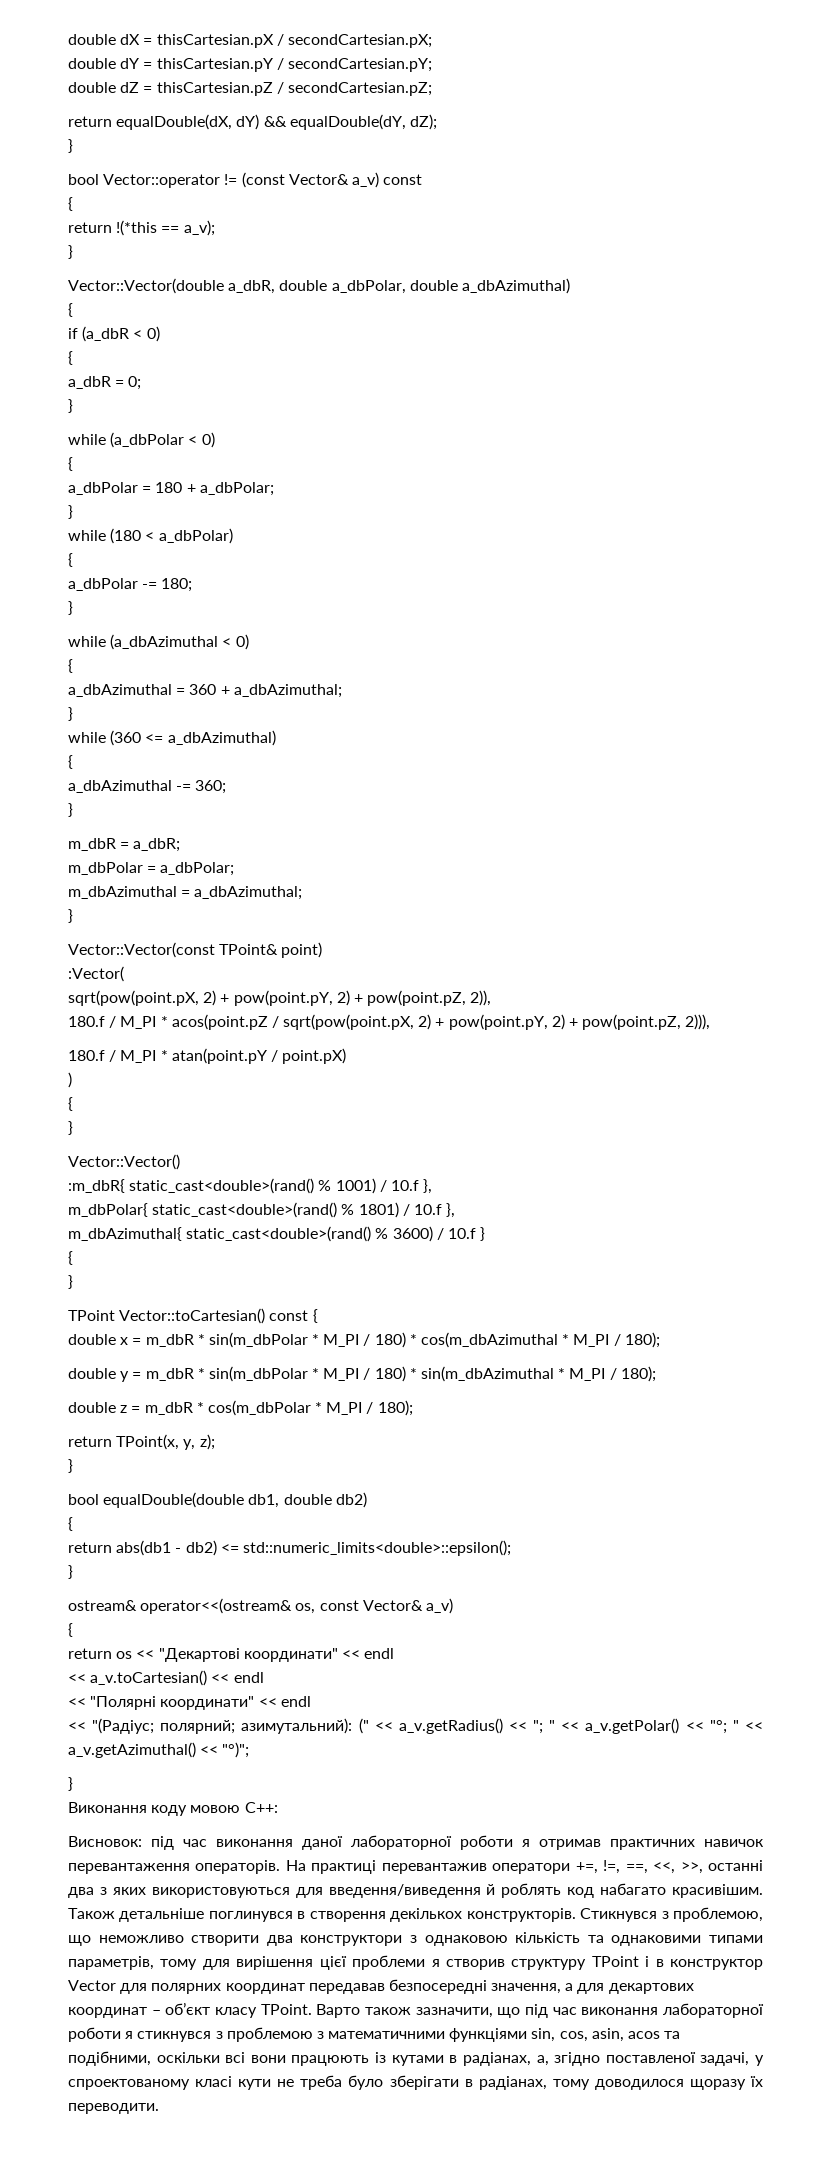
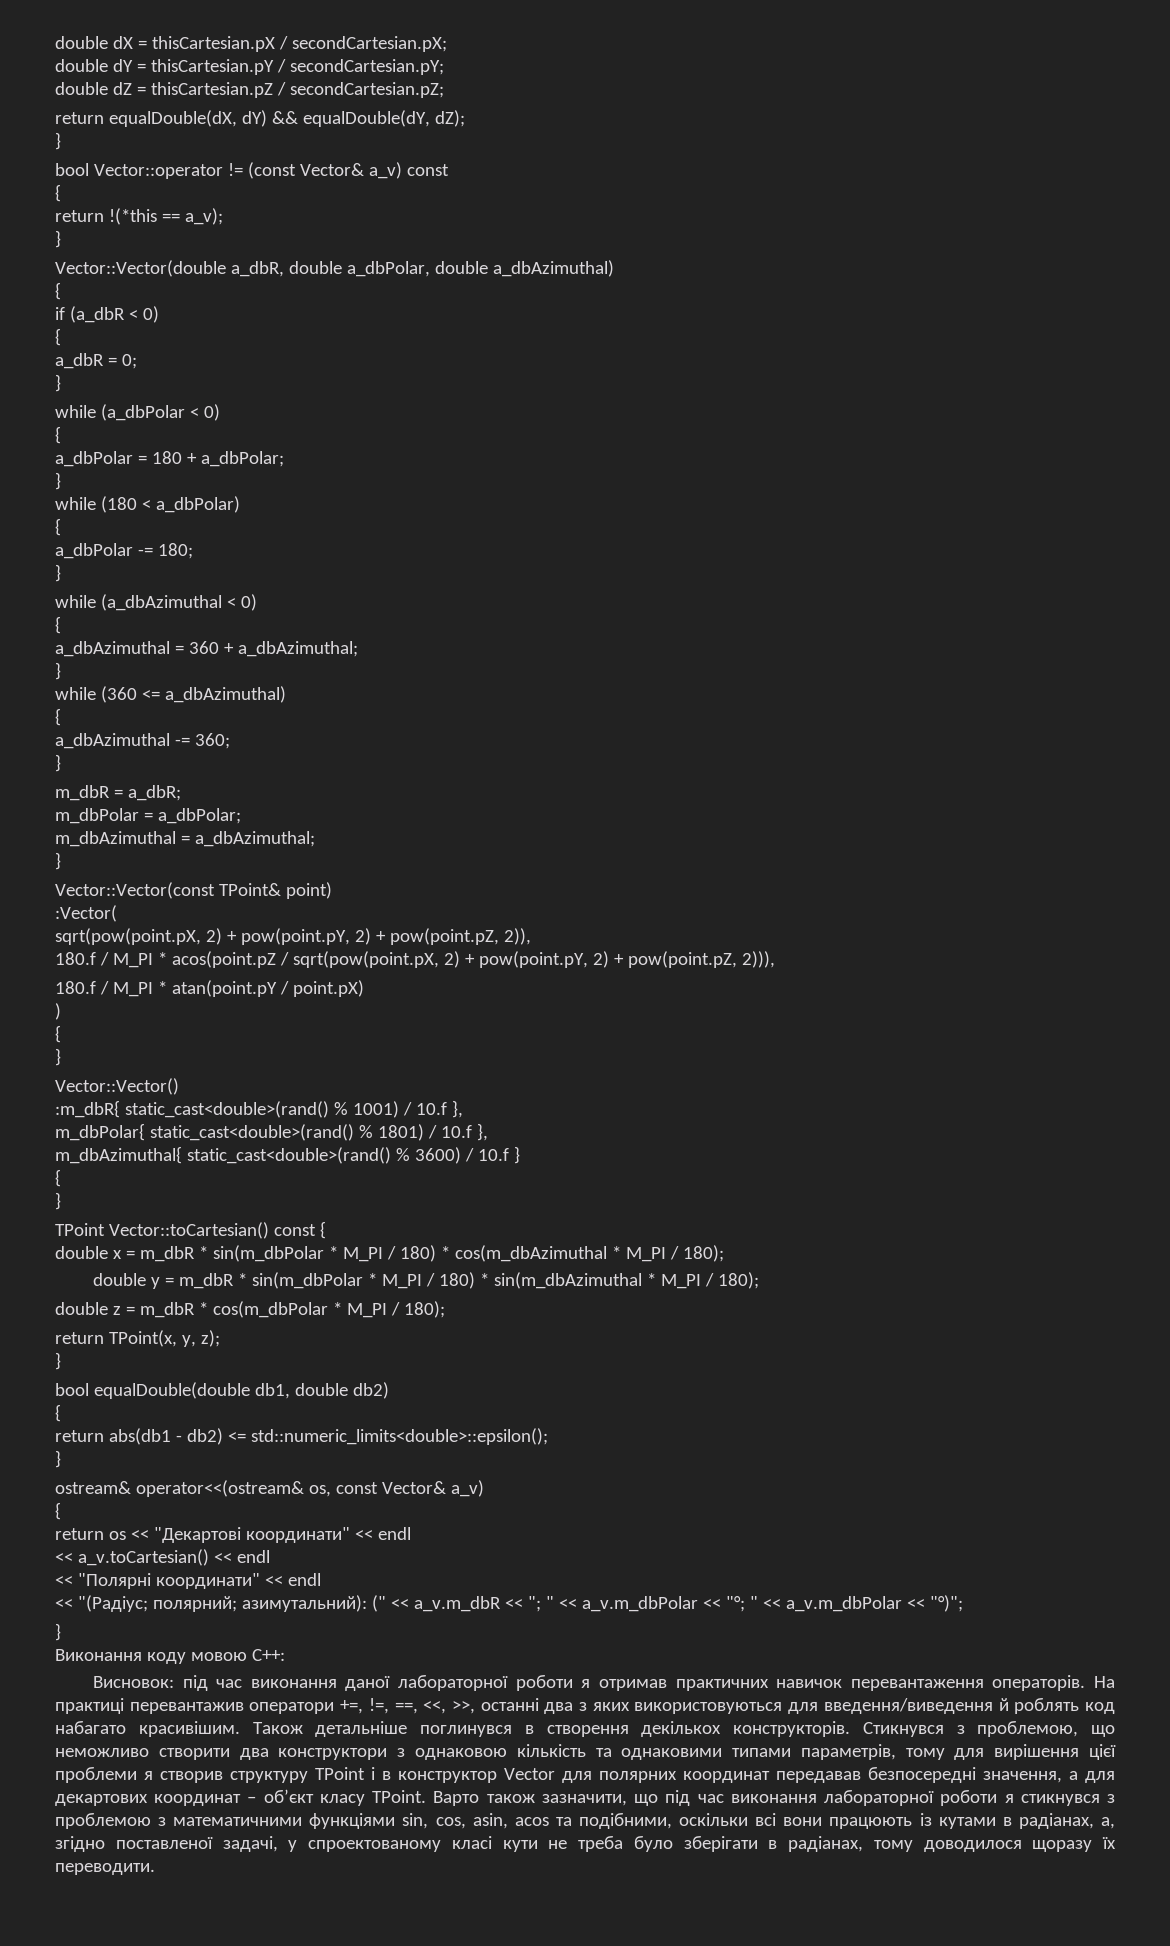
[398,1718,503,1734] a_v.getRadius() -> [413,1596,501,1612] a_v.m_dbR
[585,1718,680,1734] a_v.getPolar() -> [581,1596,698,1612] a_v.m_dbPolar
[68,1742,196,1758] a_v.getAzimuthal() -> [785,1596,902,1612] a_v.m_dbPolar

